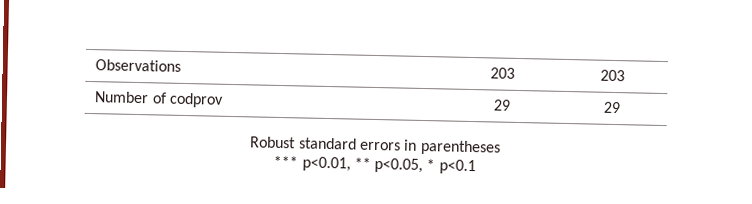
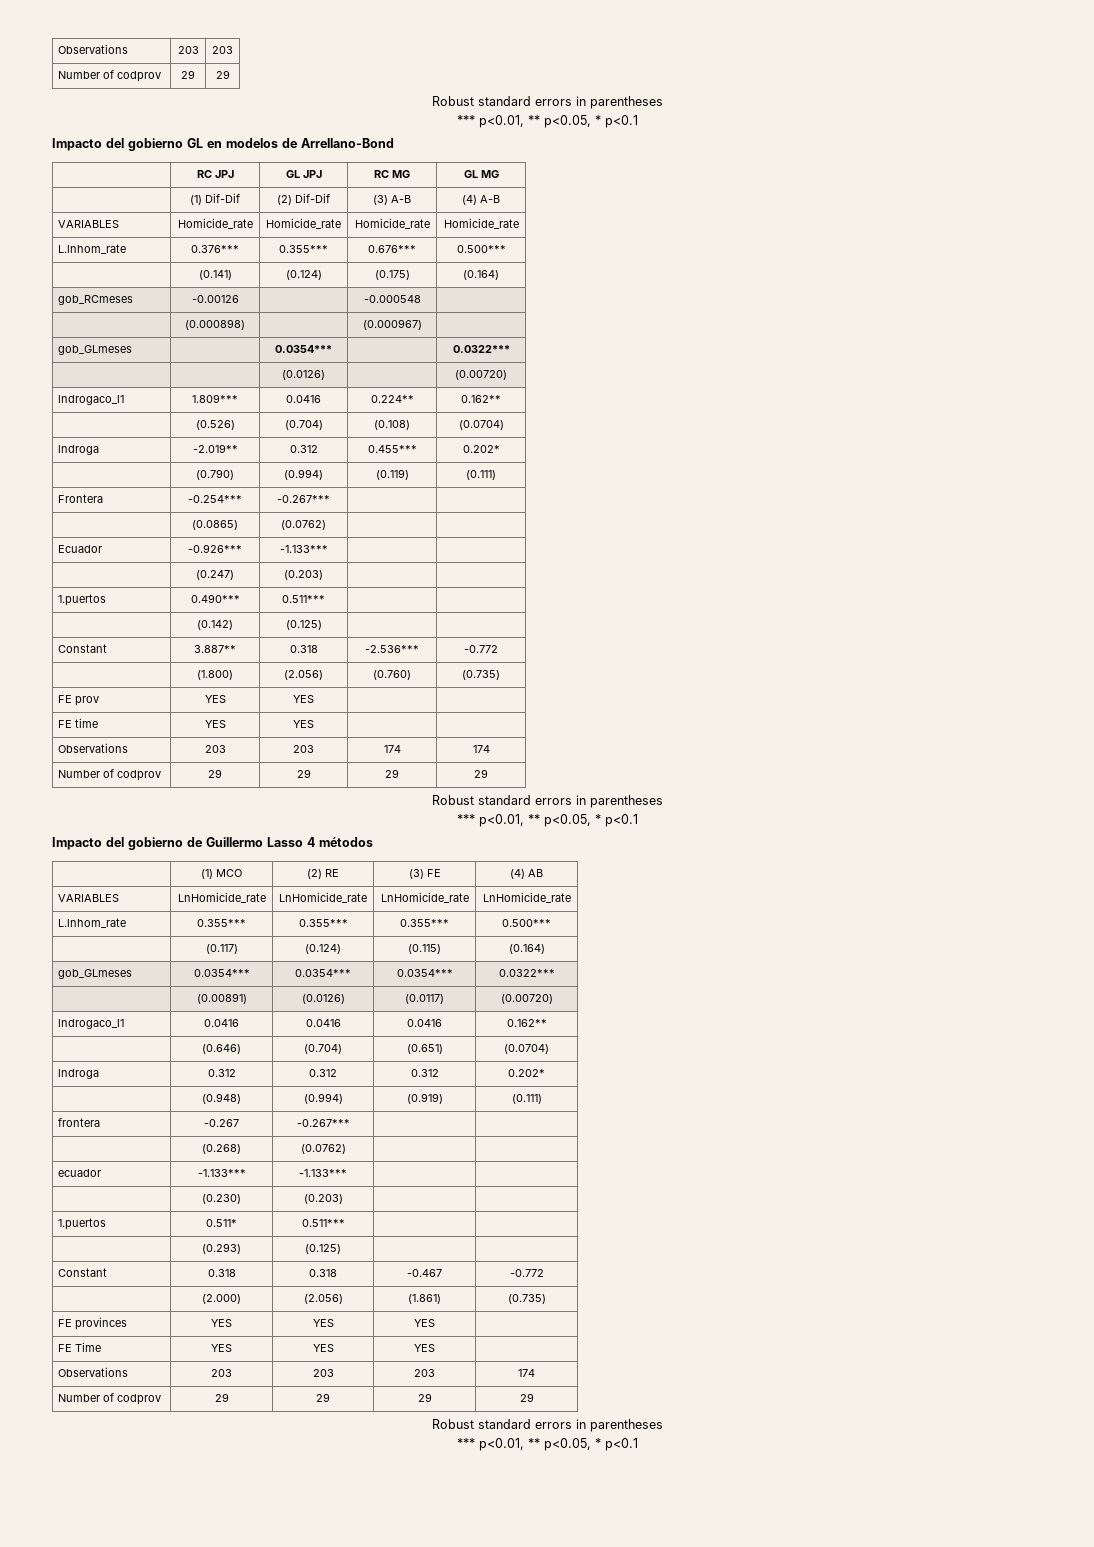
(476, 167) none -> [52,138,394,151] [196,170,234,178] [285,170,322,178] [374,170,410,178] [463,170,499,178] [190,193,240,205] [277,193,330,205] [373,195,411,205] [462,195,500,205] [58,220,120,228] [177,218,253,229] [266,218,341,229] [354,218,430,229] [443,218,519,229] [58,244,127,254] [191,245,239,253] [279,245,328,253] [368,245,416,253] [456,245,506,253] [198,270,232,280] [285,270,322,280] [374,270,410,280] [463,270,499,280] [58,295,134,305] [191,295,239,303] [363,295,421,303] [185,319,245,330] [362,319,422,330] [58,345,133,355] [275,345,332,353] [452,345,510,353] [282,370,325,380] [455,370,507,380] [58,395,125,405] [192,394,238,403] [286,395,321,403] [370,395,414,403] [461,395,501,403] [195,420,235,430] [284,420,323,430] [374,420,410,430] [458,420,504,430] [58,445,100,455] [192,444,238,453] [289,445,318,453] [367,445,417,453] [462,445,500,453] [196,469,234,480] [284,469,323,480] [375,469,409,480] [466,470,496,480] [58,494,104,503] [188,495,242,503] [277,495,330,503] [192,520,238,530] [281,520,326,530] [58,545,103,553] [188,544,242,553] [279,545,328,553] [196,570,234,580] [284,570,323,580] [58,594,107,606] [190,594,240,603] [282,595,325,603] [197,620,233,630] [285,620,322,630] [58,644,108,653] [194,645,236,653] [289,645,318,653] [365,645,419,653] [464,645,498,653] [197,670,233,680] [284,670,323,680] [373,670,411,680] [462,670,500,680] [58,695,100,706] [204,695,226,703] [293,695,314,703] [58,718,99,728] [204,720,226,728] [293,720,314,728] [58,743,129,753] [204,745,226,753] [293,745,314,753] [383,745,401,753] [472,745,490,753] [58,769,162,781] [208,769,222,778] [296,769,311,778] [385,769,399,778] [474,769,488,778] [431,795,663,808] [456,814,638,827] [52,837,373,850] [201,869,242,879] [307,869,339,879] [408,869,441,879] [510,869,543,879] [58,894,120,902] [177,892,266,903] [279,892,367,903] [380,892,469,903] [482,892,571,903] [58,918,127,928] [197,919,246,927] [298,919,348,927] [400,919,449,927] [502,919,551,927] [205,944,238,954] [305,944,341,954] [408,944,441,954] [508,944,545,954] [58,969,133,979] [193,969,250,977] [295,969,351,977] [396,969,453,977] [498,969,555,977] [196,993,247,1004] [301,994,345,1004] [405,994,444,1004] [500,994,553,1004] [58,1019,125,1029] [204,1019,239,1027] [305,1019,341,1027] [407,1019,442,1027] [506,1019,547,1027] [202,1044,241,1054] [304,1044,342,1054] [406,1044,443,1054] [504,1044,549,1054] [58,1069,100,1079] [207,1069,236,1077] [309,1069,337,1077] [410,1069,439,1077] [508,1069,545,1077] [202,1093,241,1104] [303,1093,343,1104] [406,1093,443,1104] [511,1094,542,1104] [58,1118,101,1127] [204,1119,239,1127] [296,1119,350,1127] [202,1144,241,1154] [300,1144,346,1154] [58,1169,102,1177] [197,1169,246,1177] [299,1169,347,1177] [202,1194,241,1204] [303,1194,343,1204] [58,1218,107,1230] [206,1219,237,1227] [301,1219,345,1227] [202,1243,241,1254] [305,1244,341,1254] [58,1268,108,1277] [207,1269,236,1277] [309,1269,337,1277] [407,1269,442,1277] [509,1269,544,1277] [202,1294,241,1304] [303,1294,343,1304] [408,1294,441,1304] [507,1294,546,1304] [58,1317,128,1330] [211,1319,232,1327] [312,1319,334,1327] [414,1319,435,1327] [58,1342,102,1352] [211,1344,232,1352] [312,1344,334,1352] [414,1344,435,1352] [58,1367,129,1377] [211,1369,232,1377] [312,1369,334,1377] [414,1369,435,1377] [518,1369,535,1377] [58,1393,162,1405] [214,1393,229,1402] [316,1393,330,1402] [417,1393,432,1402] [519,1393,534,1402] [431,1419,663,1432] [456,1438,638,1451] // Impacto del gobierno GL en modelos de Arrellano-Bond // | RC JPJ | GL JPJ | RC MG | GL MG // | (1) Dif-Dif | (2) Dif-Dif | (3) A-B | (4) A-B // VARIABLES | Homicide_rate | Homicide_rate | Homicide_rate | Homicide_rate // L.lnhom_rate | 0.376*** | 0.355*** | 0.676*** | 0.500*** // | (0.141) | (0.124) | (0.175) | (0.164) // gob_RCmeses | -0.00126 | | -0.000548 | // | (0.000898) | | (0.000967) | // gob_GLmeses | | 0.0354*** | | 0.0322*** // | | (0.0126) | | (0.00720) // lndrogaco_l1 | 1.809*** | 0.0416 | 0.224** | 0.162** // | (0.526) | (0.704) | (0.108) | (0.0704) // lndroga | -2.019** | 0.312 | 0.455*** | 0.202* // | (0.790) | (0.994) | (0.119) | (0.111) // Frontera | -0.254*** | -0.267*** | | // | (0.0865) | (0.0762) | | // Ecuador | -0.926*** | -1.133*** | | // | (0.247) | (0.203) | | // 1.puertos | 0.490*** | 0.511*** | | // | (0.142) | (0.125) | | // Constant | 3.887** | 0.318 | -2.536*** | -0.772 // | (1.800) | (2.056) | (0.760) | (0.735) // FE prov | YES | YES | | // FE time | YES | YES | | // Observations | 203 | 203 | 174 | 174 // Number of codprov | 29 | 29 | 29 | 29 // Robust standard errors in parentheses // *** p<0.01, ** p<0.05, * p<0.1 // Impacto del gobierno de Guillermo Lasso 4 métodos // | (1) MCO | (2) RE | (3) FE | (4) AB // VARIABLES | LnHomicide_rate | LnHomicide_rate | LnHomicide_rate | LnHomicide_rate // L.lnhom_rate | 0.355*** | 0.355*** | 0.355*** | 0.500*** // | (0.117) | (0.124) | (0.115) | (0.164) // gob_GLmeses | 0.0354*** | 0.0354*** | 0.0354*** | 0.0322*** // | (0.00891) | (0.0126) | (0.0117) | (0.00720) // lndrogaco_l1 | 0.0416 | 0.0416 | 0.0416 | 0.162** // | (0.646) | (0.704) | (0.651) | (0.0704) // lndroga | 0.312 | 0.312 | 0.312 | 0.202* // | (0.948) | (0.994) | (0.919) | (0.111) // frontera | -0.267 | -0.267*** | | // | (0.268) | (0.0762) | | // ecuador | -1.133*** | -1.133*** | | // | (0.230) | (0.203) | | // 1.puertos | 0.511* | 0.511*** | | // | (0.293) | (0.125) | | // Constant | 0.318 | 0.318 | -0.467 | -0.772 // | (2.000) | (2.056) | (1.861) | (0.735) // FE provinces | YES | YES | YES | // FE Time | YES | YES | YES | // Observations | 203 | 203 | 203 | 174 // Number of codprov | 29 | 29 | 29 | 29 // Robust standard errors in parentheses // *** p<0.01, ** p<0.05, * p<0.1

